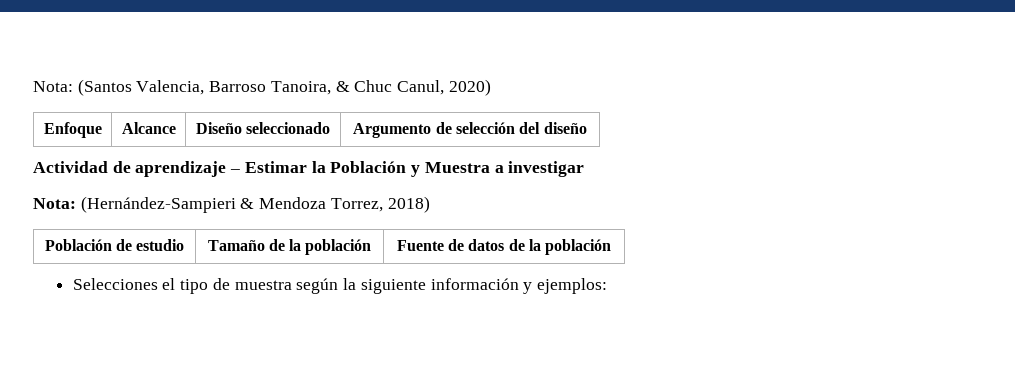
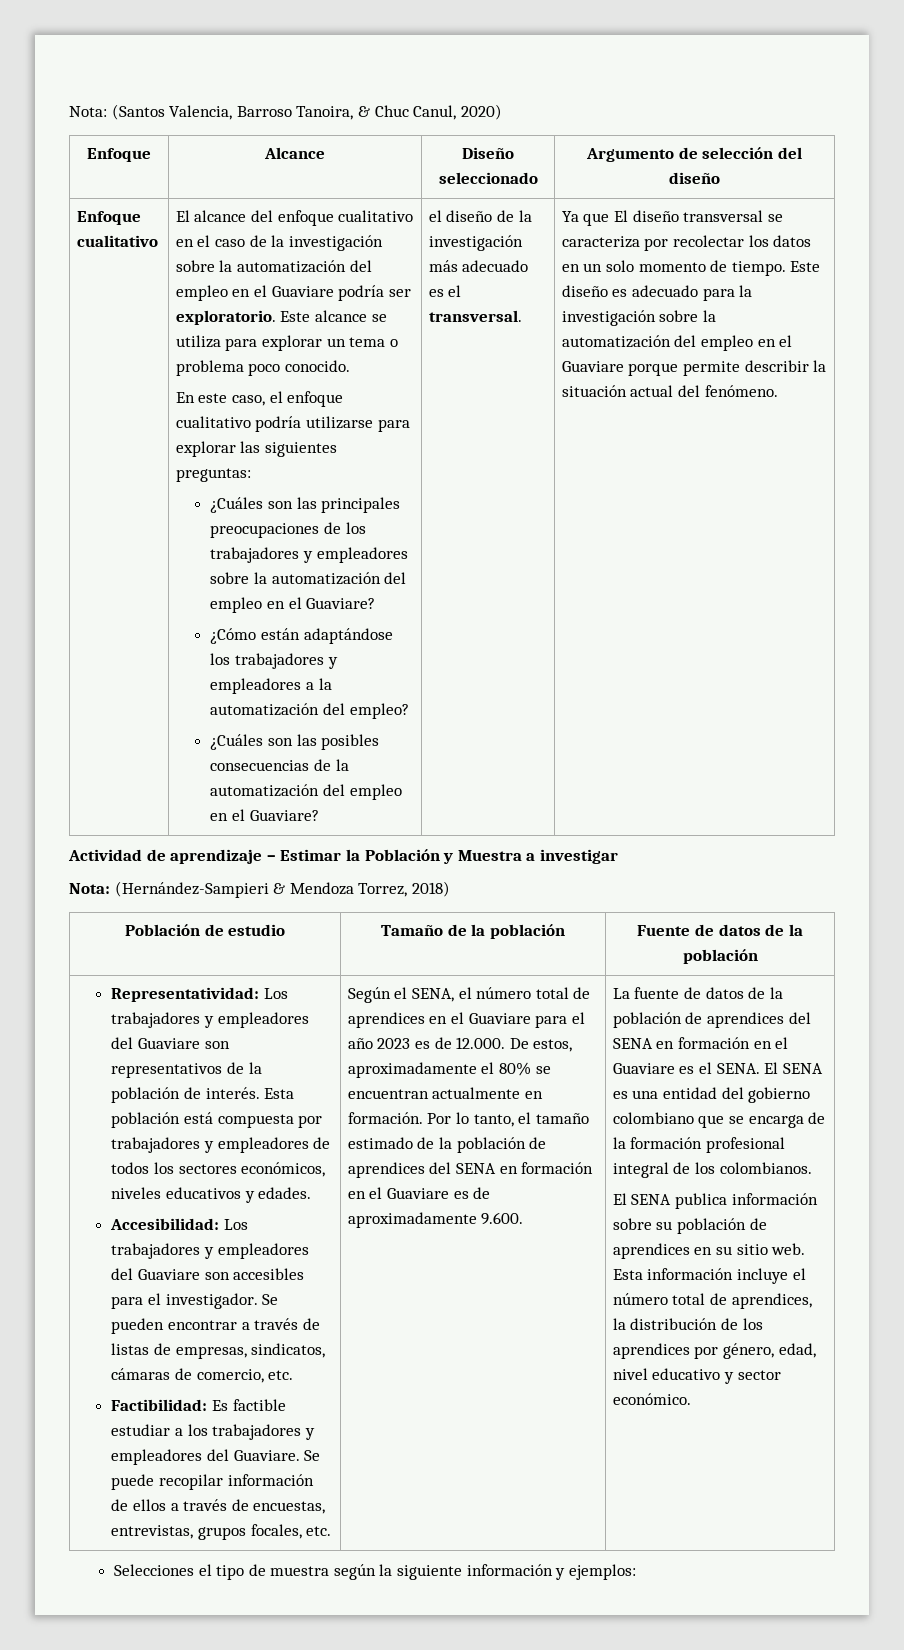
(587, 128) none -> [76,211,141,225] [76,235,158,247] [175,210,414,226] [175,235,383,251] [175,260,372,273] [175,285,411,301] [175,310,387,325] [175,335,398,351] [175,360,351,376] [175,391,344,407] [175,416,410,432] [175,441,338,457] [175,468,251,482] [210,497,401,513] [210,522,366,538] [210,547,408,563] [210,572,407,585] [210,597,376,613] [210,628,393,644] [210,653,338,669] [210,678,332,694] [210,703,409,719] [210,734,380,750] [210,759,349,771] [210,784,402,800] [210,809,319,821] [428,210,532,222] [428,235,523,251] [428,260,529,272] [428,285,462,297] [428,310,522,322] [561,210,783,226] [561,235,812,251] [561,260,821,276] [561,285,753,301] [561,310,717,326] [561,335,793,351] [561,360,827,376] [561,385,778,397] // Enfoque cualitativo | El alcance del enfoque cualitativo en el caso de la investigación sobre la automatización del empleo en el Guaviare podría ser exploratorio. Este alcance se utiliza para explorar un tema o problema poco conocido. // En este caso, el enfoque cualitativo podría utilizarse para explorar las siguientes preguntas: // ¿Cuáles son las principales preocupaciones de los trabajadores y empleadores sobre la automatización del empleo en el Guaviare? // ¿Cómo están adaptándose los trabajadores y empleadores a la automatización del empleo? // ¿Cuáles son las posibles consecuencias de la automatización del empleo en el Guaviare? | el diseño de la investigación más adecuado es el transversal. | Ya que El diseño transversal se caracteriza por recolectar los datos en un solo momento de tiempo. Este diseño es adecuado para la investigación sobre la automatización del empleo en el Guaviare porque permite describir la situación actual del fenómeno.
(612, 247) none -> [111,987,288,1002] [111,1012,309,1028] [111,1037,230,1049] [111,1062,262,1078] [111,1087,295,1103] [111,1112,323,1128] [111,1137,331,1153] [111,1162,326,1177] [111,1187,312,1203] [110,1218,248,1230] [111,1243,309,1259] [111,1268,305,1280] [111,1293,279,1309] [111,1318,320,1334] [111,1343,326,1359] [111,1368,294,1383] [111,1399,286,1411] [111,1424,315,1440] [111,1449,321,1465] [111,1474,314,1490] [111,1499,326,1514] [111,1524,332,1540] [347,987,591,1003] [347,1012,585,1028] [347,1037,573,1052] [347,1062,551,1078] [347,1087,544,1099] [347,1112,589,1127] [347,1137,547,1153] [347,1162,594,1178] [347,1187,491,1199] [347,1212,524,1228] [612,987,783,999] [612,1012,811,1028] [612,1037,789,1049] [612,1062,823,1074] [612,1087,811,1103] [612,1112,826,1128] [612,1137,786,1153] [612,1162,812,1178] [612,1193,818,1209] [612,1218,767,1234] [612,1243,806,1259] [612,1268,806,1284] [612,1293,812,1309] [612,1318,763,1330] [612,1343,816,1359] [612,1368,781,1384] [612,1393,691,1405] // Representatividad: Los trabajadores y empleadores del Guaviare son representativos de la población de interés. Esta población está compuesta por trabajadores y empleadores de todos los sectores económicos, niveles educativos y edades. // Accesibilidad: Los trabajadores y empleadores del Guaviare son accesibles para el investigador. Se pueden encontrar a través de listas de empresas, sindicatos, cámaras de comercio, etc. // Factibilidad: Es factible estudiar a los trabajadores y empleadores del Guaviare. Se puede recopilar información de ellos a través de encuestas, entrevistas, grupos focales, etc. | Según el SENA, el número total de aprendices en el Guaviare para el año 2023 es de 12.000. De estos, aproximadamente el 80% se encuentran actualmente en formación. Por lo tanto, el tamaño estimado de la población de aprendices del SENA en formación en el Guaviare es de aproximadamente 9.600. | La fuente de datos de la población de aprendices del SENA en formación en el Guaviare es el SENA. El SENA es una entidad del gobierno colombiano que se encarga de la formación profesional integral de los colombianos. // El SENA publica información sobre su población de aprendices en su sitio web. Esta información incluye el número total de aprendices, la distribución de los aprendices por género, edad, nivel educativo y sector económico.

